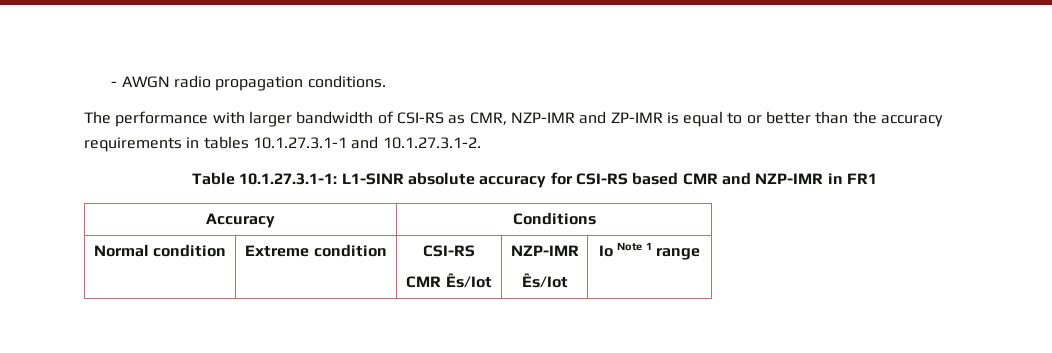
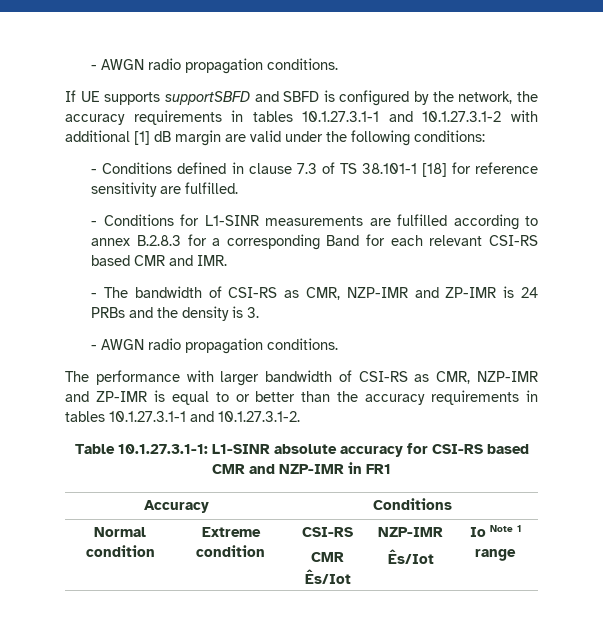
[111,75,386,91] - AWGN radio propagation conditions. -> [91,58,339,74] [65,90,538,106] [65,110,538,125] [65,130,485,146] [91,162,538,177] [91,182,239,197] [91,214,539,230] [91,234,538,250] [91,255,228,266] [91,286,538,300] [91,306,260,321] [91,338,339,354] - AWGN radio propagation conditions. // If UE supports supportSBFD and SBFD is configured by the network, the accuracy requirements in tables 10.1.27.3.1-1 and 10.1.27.3.1-2 with additional [1] dB margin are valid under the following conditions: // - Conditions defined in clause 7.3 of TS 38.101-1 [18] for reference sensitivity are fulfilled. // - Conditions for L1-SINR measurements are fulfilled according to annex B.2.8.3 for a corresponding Band for each relevant CSI-RS based CMR and IMR. // - The bandwidth of CSI-RS as CMR, NZP-IMR and ZP-IMR is 24 PRBs and the density is 3. // - AWGN radio propagation conditions.

